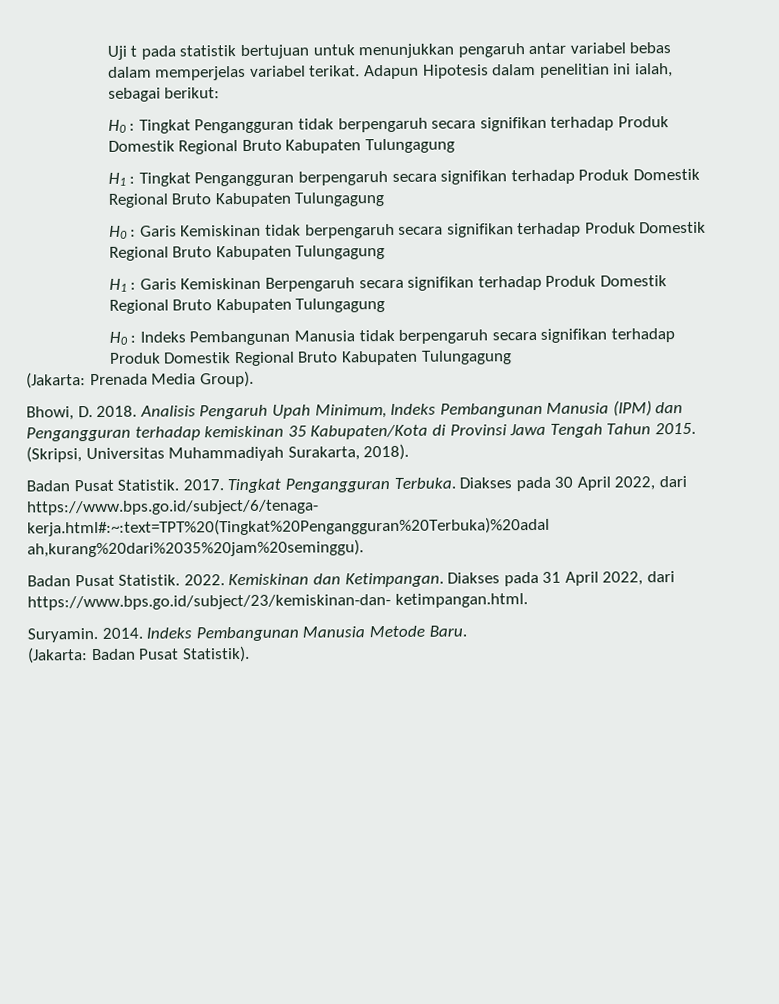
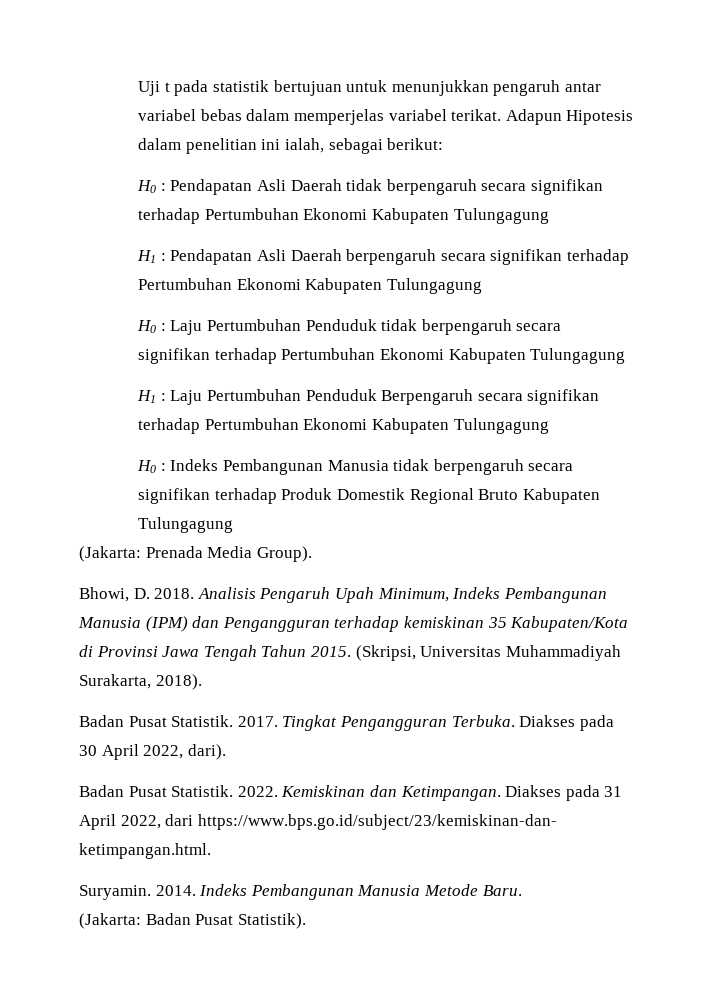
[138,116,669,134] [107,138,455,155] [107,168,700,187] [107,192,385,208] [108,221,707,239] [108,245,386,261] [108,277,262,292] Tingkat Pengangguran tidak berpengaruh secara signifikan terhadap Produk Domestik Regional Bruto Kabupaten Tulungagung // H1 : Tingkat Pengangguran berpengaruh secara signifikan terhadap Produk Domestik Regional Bruto Kabupaten Tulungagung // H0 : Garis Kemiskinan tidak berpengaruh secara signifikan terhadap Produk Domestik Regional Bruto Kabupaten Tulungagung // H1 : Garis Kemiskinan -> [170,179,603,195] [138,208,549,224] [137,249,629,265] [138,278,483,294] [137,319,562,335] [138,348,626,364] [137,389,377,405] Pendapatan Asli Daerah tidak berpengaruh secara signifikan terhadap Pertumbuhan Ekonomi Kabupaten Tulungagung // H1 : Pendapatan Asli Daerah berpengaruh secara signifikan terhadap Pertumbuhan Ekonomi Kabupaten Tulungagung // H0 : Laju Pertumbuhan Penduduk tidak berpengaruh secara signifikan terhadap Pertumbuhan Ekonomi Kabupaten Tulungagung // H1 : Laju Pertumbuhan Penduduk
[545,275,667,287] [108,299,213,314] Produk Domestik Regional Bruto -> [204,418,368,430] Pertumbuhan Ekonomi
[659,475,688,488] [26,499,319,516] [27,516,550,537] [27,539,364,558] dari https://www.bps.go.id/subject/6/tenaga- kerja.html#:~:text=TPT%20(Tingkat%20Pengangguran%20Terbuka)%20adal ah,kurang%20dari%2035%20jam%20seminggu). -> [187,744,226,760] dari).

